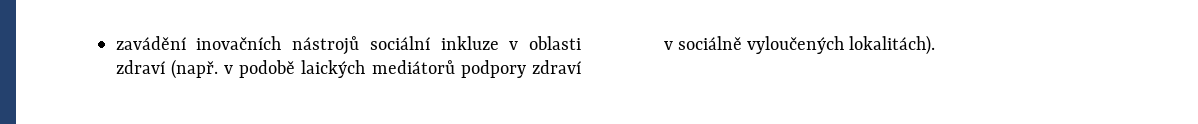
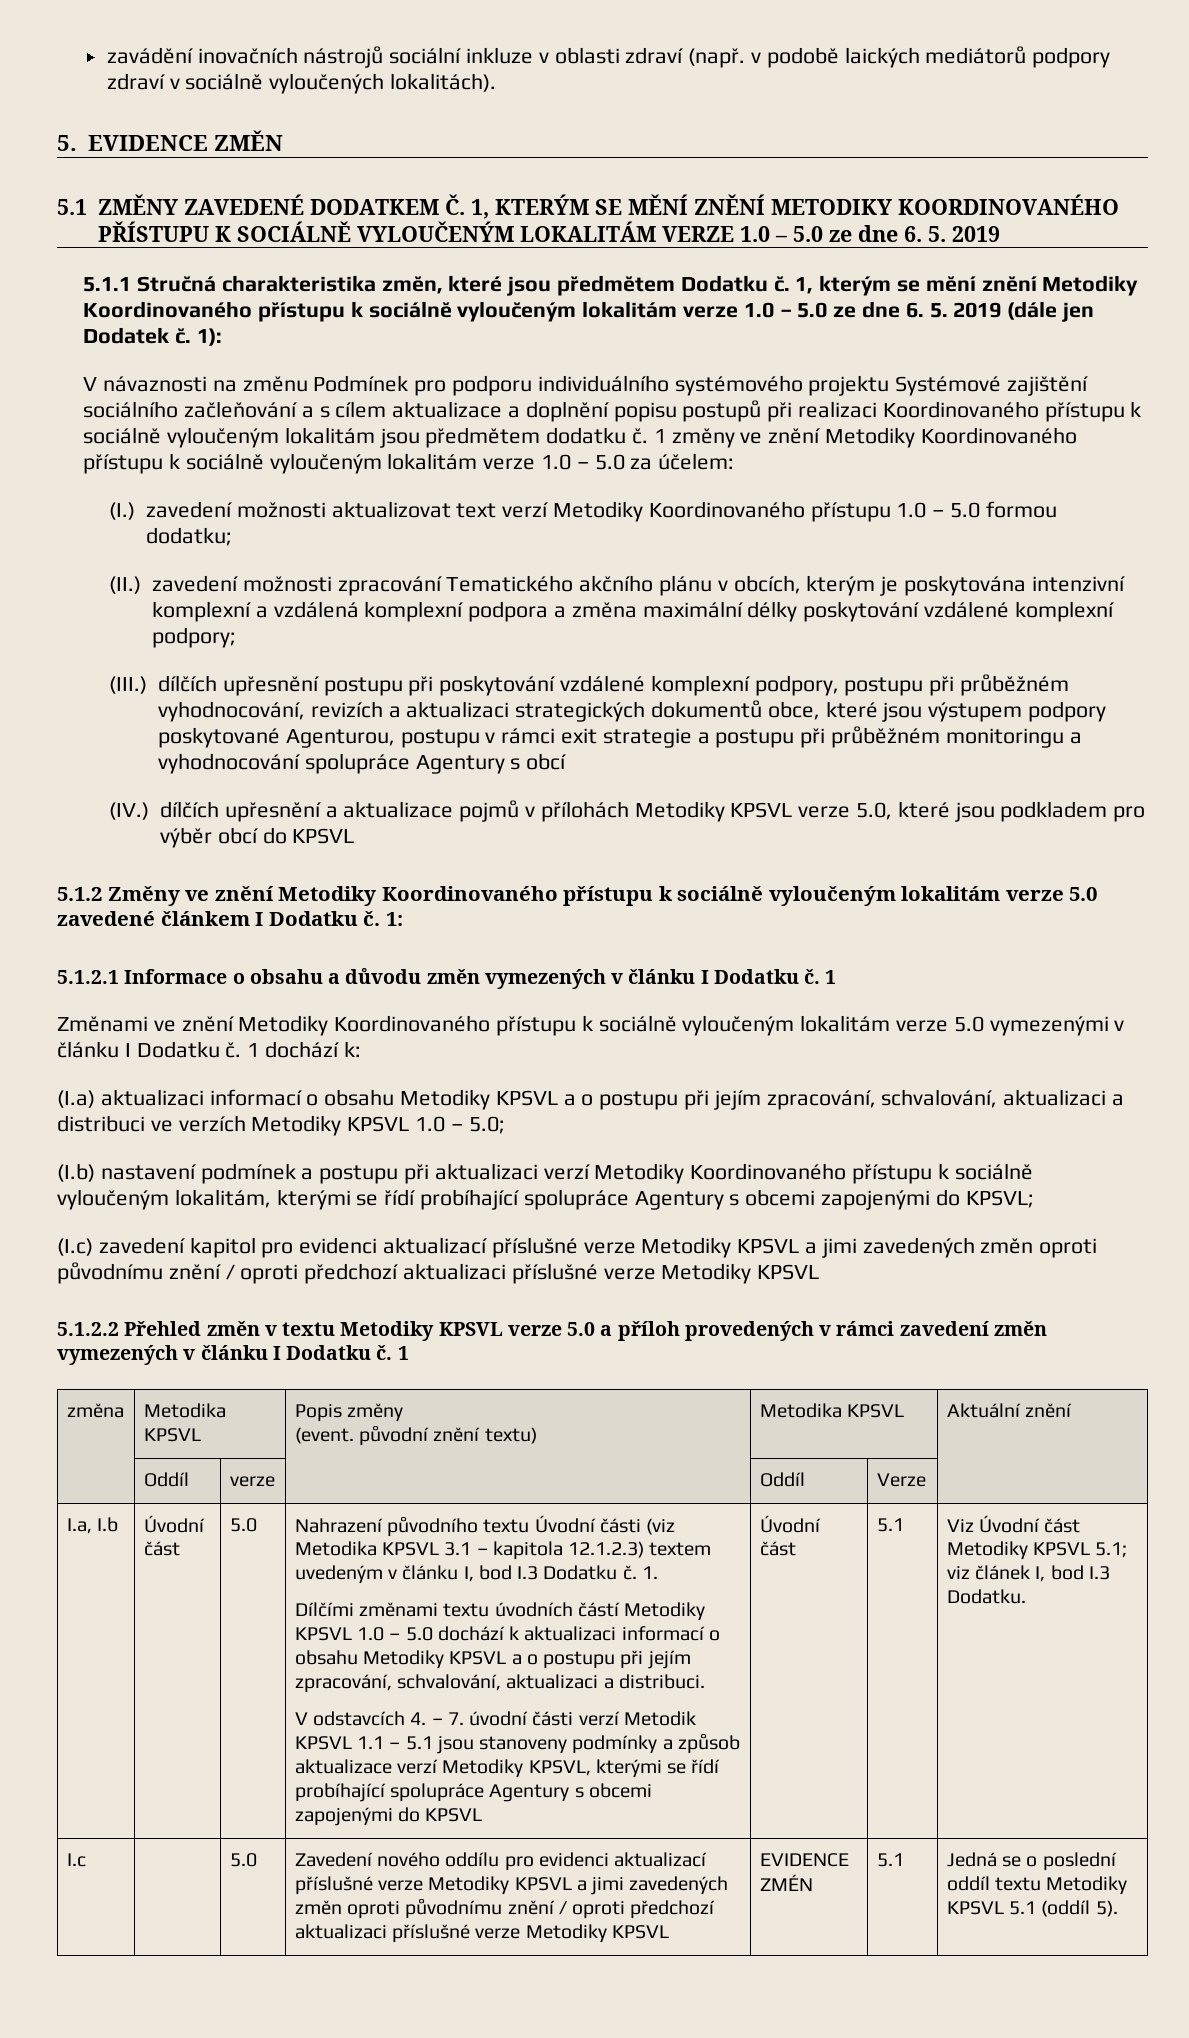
(936, 45) none -> [57,130,283,151] [57,194,1119,219] [97,221,1000,242] [83,275,1139,296] [83,301,1094,322] [83,327,222,346] [83,375,1088,396] [83,400,1142,422] [83,427,1077,448] [83,453,735,474] [109,501,1057,522] [145,527,232,546] [109,575,1125,596] [151,601,1114,622] [151,627,236,648] [109,674,1069,696] [157,700,1106,722] [157,726,1082,748] [157,753,567,774] [109,800,1146,822] [159,827,355,848] [57,886,1098,906] [57,911,403,926] [57,967,837,989] [57,1015,1125,1036] [57,1041,361,1058] [57,1089,1125,1110] [57,1115,505,1136] [57,1163,1033,1184] [57,1189,1034,1210] [57,1237,1098,1258] [57,1262,820,1284] [57,1321,1047,1341] [57,1345,409,1365] [66,1403,124,1418] [143,1403,226,1418] [143,1428,201,1442] [294,1403,403,1422] [294,1426,537,1446] [759,1403,904,1418] [946,1403,1072,1418] [143,1472,189,1487] [229,1476,275,1487] [759,1472,805,1487] [876,1473,926,1487] [66,1517,118,1534] [143,1515,205,1533] [143,1541,180,1556] [229,1518,257,1532] [294,1515,676,1537] [294,1541,712,1560] [294,1565,658,1584] [294,1602,706,1621] [294,1626,720,1641] [294,1650,691,1669] [294,1674,705,1693] [294,1711,696,1726] [294,1734,740,1754] [294,1759,721,1778] [294,1783,652,1802] [294,1807,483,1826] [759,1515,821,1533] [759,1541,796,1556] [876,1518,904,1532] [946,1515,1081,1533] [946,1541,1128,1560] [946,1565,1110,1582] [946,1589,1026,1604] [66,1853,86,1867] [229,1853,257,1867] [294,1852,708,1871] [294,1876,729,1895] [294,1899,716,1919] [294,1924,669,1943] [759,1853,849,1867] [759,1874,813,1891] [876,1853,904,1867] [946,1852,1117,1871] [946,1876,1128,1895] [946,1900,1118,1917] // 5. EVIDENCE ZMĚN // 5.1 ZMĚNY ZAVEDENÉ DODATKEM Č. 1, KTERÝM SE MĚNÍ ZNĚNÍ METODIKY KOORDINOVANÉHO PŘÍSTUPU K SOCIÁLNĚ VYLOUČENÝM LOKALITÁM VERZE 1.0 – 5.0 ze dne 6. 5. 2019 // 5.1.1 Stručná charakteristika změn, které jsou předmětem Dodatku č. 1, kterým se mění znění Metodiky Koordinovaného přístupu k sociálně vyloučeným lokalitám verze 1.0 – 5.0 ze dne 6. 5. 2019 (dále jen Dodatek č. 1): // V návaznosti na změnu Podmínek pro podporu individuálního systémového projektu Systémové zajištění sociálního začleňování a s cílem aktualizace a doplnění popisu postupů při realizaci Koordinovaného přístupu k sociálně vyloučeným lokalitám jsou předmětem dodatku č. 1 změny ve znění Metodiky Koordinovaného přístupu k sociálně vyloučeným lokalitám verze 1.0 – 5.0 za účelem: // (I.) zavedení možnosti aktualizovat text verzí Metodiky Koordinovaného přístupu 1.0 – 5.0 formou dodatku; // (II.) zavedení možnosti zpracování Tematického akčního plánu v obcích, kterým je poskytována intenzivní komplexní a vzdálená komplexní podpora a změna maximální délky poskytování vzdálené komplexní podpory; // (III.) dílčích upřesnění postupu při poskytování vzdálené komplexní podpory, postupu při průběžném vyhodnocování, revizích a aktualizaci strategických dokumentů obce, které jsou výstupem podpory poskytované Agenturou, postupu v rámci exit strategie a postupu při průběžném monitoringu a vyhodnocování spolupráce Agentury s obcí // (IV.) dílčích upřesnění a aktualizace pojmů v přílohách Metodiky KPSVL verze 5.0, které jsou podkladem pro výběr obcí do KPSVL // 5.1.2 Změny ve znění Metodiky Koordinovaného přístupu k sociálně vyloučeným lokalitám verze 5.0 zavedené článkem I Dodatku č. 1: // 5.1.2.1 Informace o obsahu a důvodu změn vymezených v článku I Dodatku č. 1 // Změnami ve znění Metodiky Koordinovaného přístupu k sociálně vyloučeným lokalitám verze 5.0 vymezenými v článku I Dodatku č. 1 dochází k: // (I.a) aktualizaci informací o obsahu Metodiky KPSVL a o postupu při jejím zpracování, schvalování, aktualizaci a distribuci ve verzích Metodiky KPSVL 1.0 – 5.0; // (I.b) nastavení podmínek a postupu při aktualizaci verzí Metodiky Koordinovaného přístupu k sociálně vyloučeným lokalitám, kterými se řídí probíhající spolupráce Agentury s obcemi zapojenými do KPSVL; // (I.c) zavedení kapitol pro evidenci aktualizací příslušné verze Metodiky KPSVL a jimi zavedených změn oproti původnímu znění / oproti předchozí aktualizaci příslušné verze Metodiky KPSVL // 5.1.2.2 Přehled změn v textu Metodiky KPSVL verze 5.0 a příloh provedených v rámci zavedení změn vymezených v článku I Dodatku č. 1 // změna | Metodika KPSVL | Popis změny // (event. původní znění textu) | Metodika KPSVL | Aktuální znění // | Oddíl | verze | | Oddíl | Verze | // I.a, I.b | Úvodní část | 5.0 | Nahrazení původního textu Úvodní části (viz Metodika KPSVL 3.1 – kapitola 12.1.2.3) textem uvedeným v článku I, bod I.3 Dodatku č. 1. // Dílčími změnami textu úvodních částí Metodiky KPSVL 1.0 – 5.0 dochází k aktualizaci informací o obsahu Metodiky KPSVL a o postupu při jejím zpracování, schvalování, aktualizaci a distribuci. // V odstavcích 4. – 7. úvodní části verzí Metodik KPSVL 1.1 – 5.1 jsou stanoveny podmínky a způsob aktualizace verzí Metodiky KPSVL, kterými se řídí probíhající spolupráce Agentury s obcemi zapojenými do KPSVL | Úvodní část | 5.1 | Viz Úvodní část Metodiky KPSVL 5.1; viz článek I, bod I.3 Dodatku. // I.c | | 5.0 | Zavedení nového oddílu pro evidenci aktualizací příslušné verze Metodiky KPSVL a jimi zavedených změn oproti původnímu znění / oproti předchozí aktualizaci příslušné verze Metodiky KPSVL | EVIDENCE ZMÉN | 5.1 | Jedná se o poslední oddíl textu Metodiky KPSVL 5.1 (oddíl 5).

